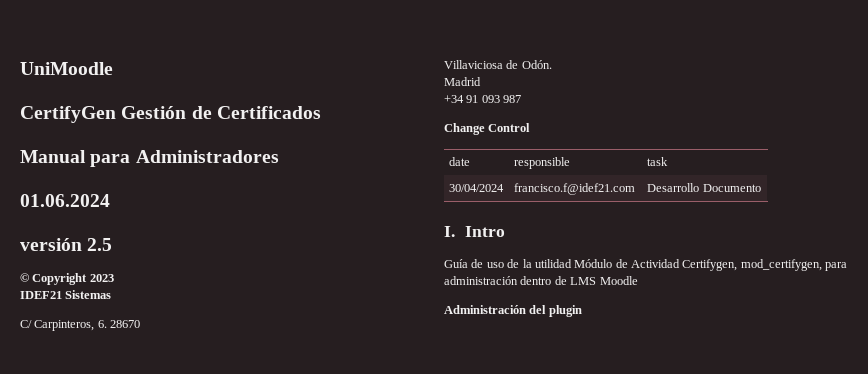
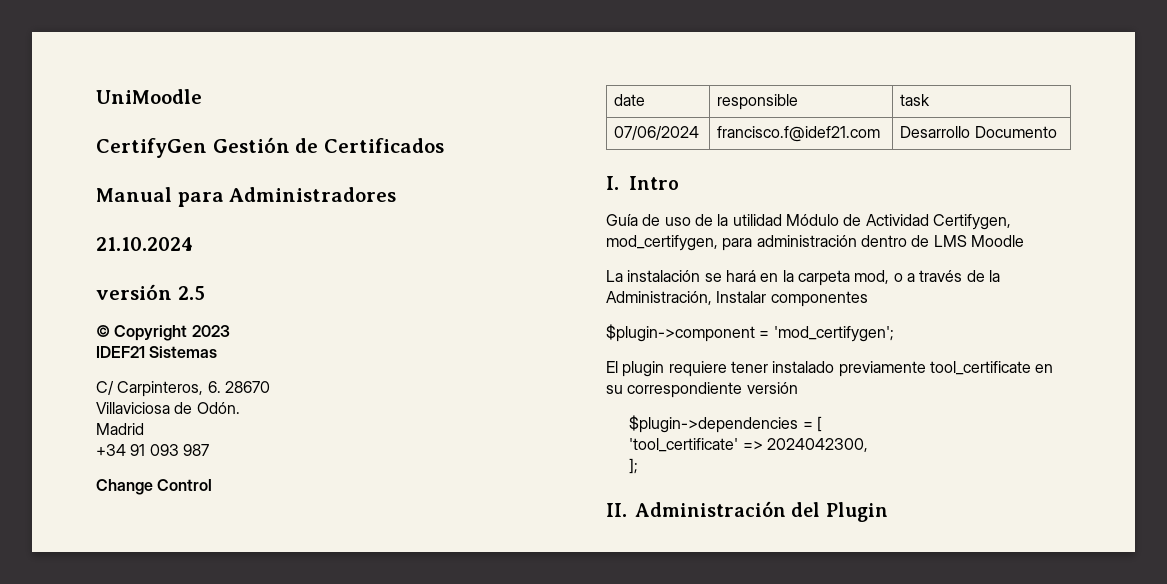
[20,194,110,207] 01.06.2024 -> [96,237,193,251] 21.10.2024
[449,184,505,192] 30/04/2024 -> [614,126,700,140] 07/06/2024
(638, 280) none -> [606,270,1000,286] [606,291,868,307] [606,324,894,342] [606,361,1054,377] [606,382,798,398] [629,415,823,433] [629,438,869,452] [629,458,639,474] [606,503,627,517] La instalación se hará en la carpeta mod, o a través de la Administración, Instalar componentes // $plugin->component = 'mod_certifygen'; // El plugin requiere tener instalado previamente tool_certificate en su correspondiente versión // $plugin->dependencies = [ // 'tool_certificate' => 2024042300, // ]; // II.
[548,305,582,317] plugin -> [825,502,888,522] Plugin

